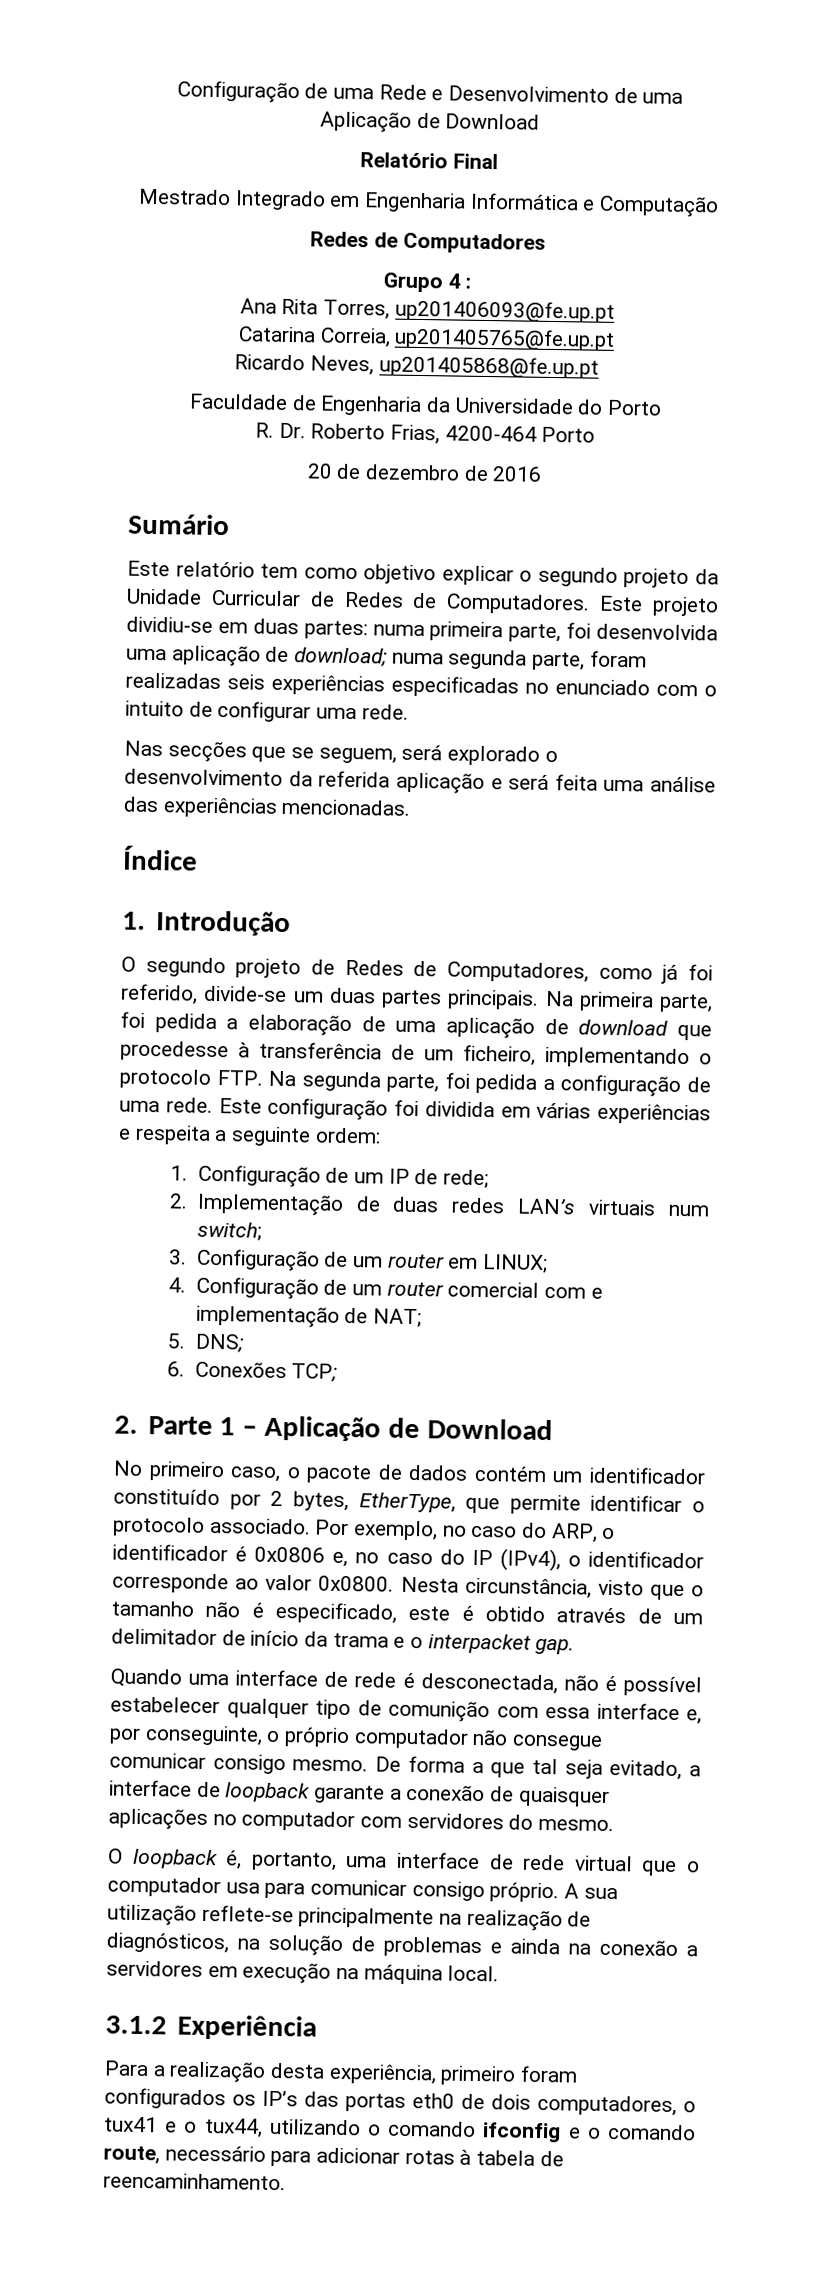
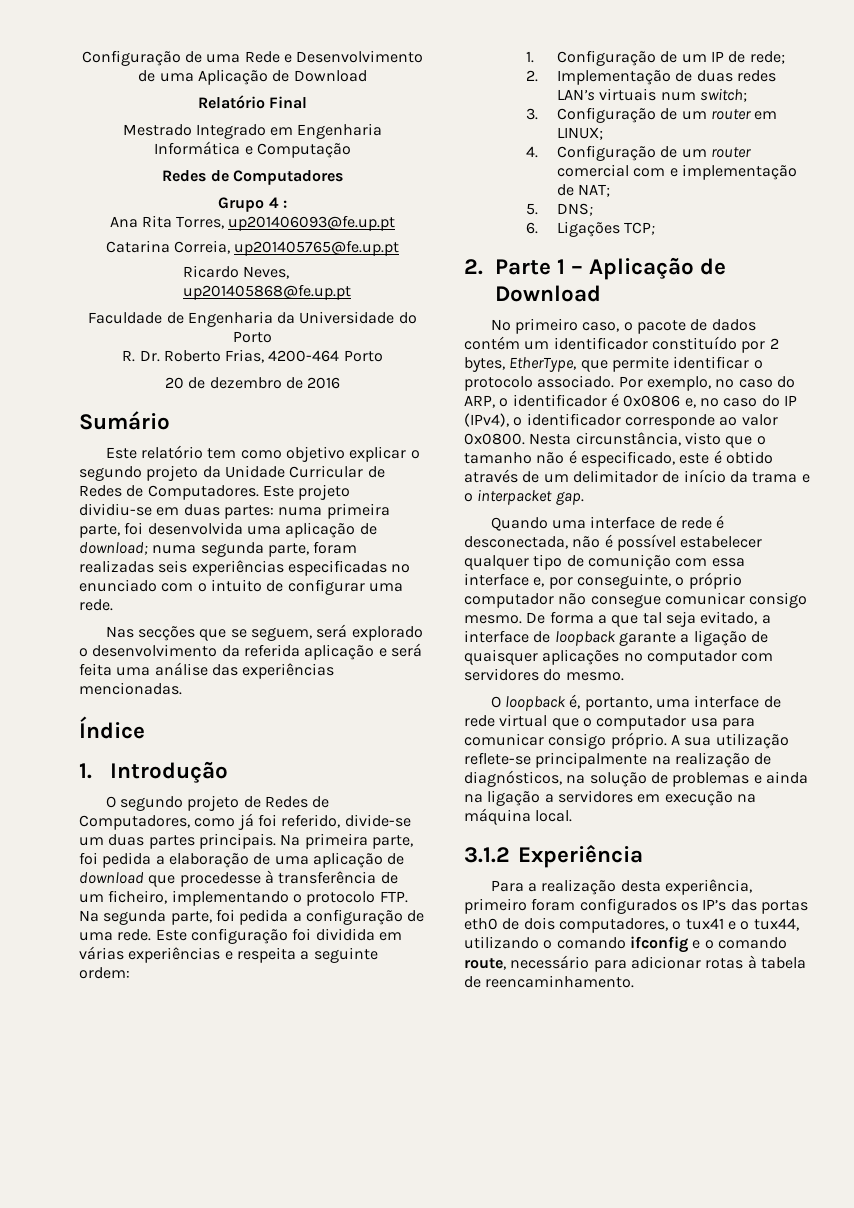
[194,1361,287,1379] Conexões -> [557,221,621,237] Ligações
[406,1784,486,1802] conexão -> [693,630,747,646] ligação
[599,1939,678,1957] conexão -> [487,790,541,806] ligação

